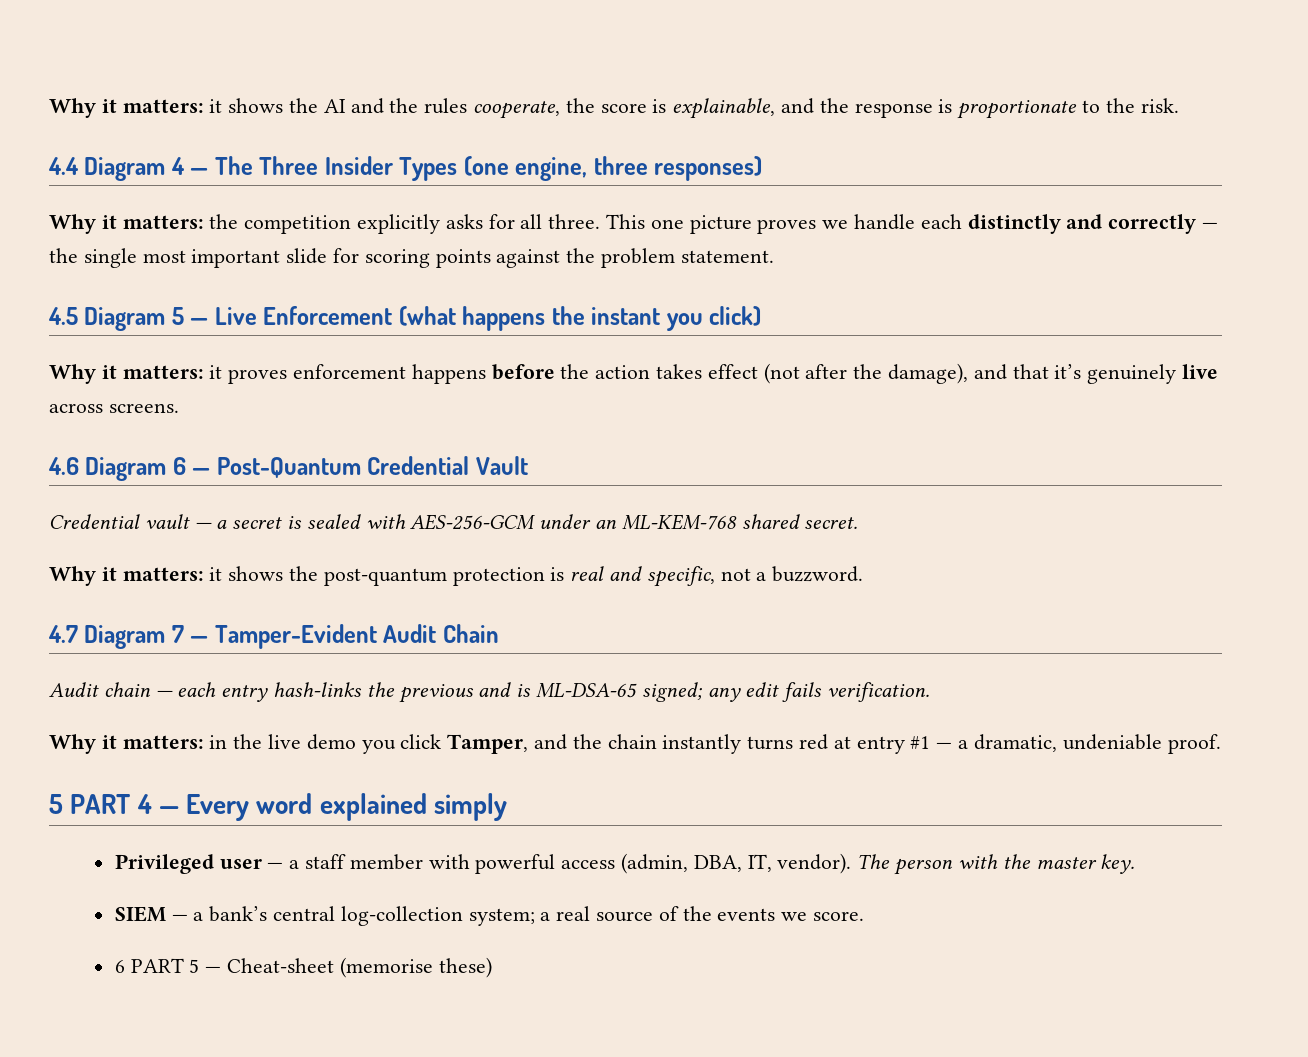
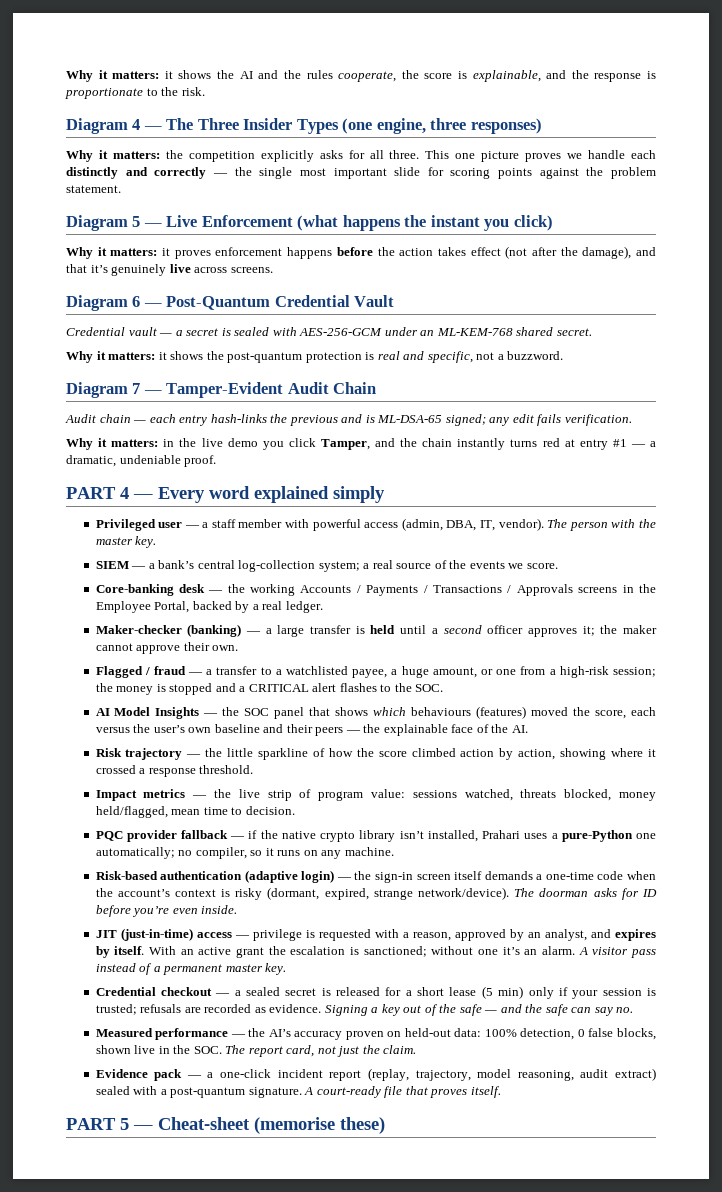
[48,157,79,175] 4.4 -> (205, 91) none
[48,307,78,325] 4.5 -> (121, 189) none
[48,457,79,475] 4.6 -> (273, 270) none
[48,625,78,643] 4.7 -> (564, 355) none
[49,794,63,814] 5 -> (217, 461) none
[114,960,125,973] 6 -> [95,584,657,596] [95,601,323,613] [95,624,657,637] [95,642,239,654] [95,666,657,678] [95,683,444,695] [95,706,656,719] [95,724,528,736] [95,748,656,760] [95,765,254,777] [95,789,657,801] [95,806,295,818] [95,830,656,842] [95,847,394,859] [95,870,656,883] [95,887,657,900] [95,905,238,917] [95,928,657,941] [95,946,656,958] [95,963,287,975] [95,986,656,999] [95,1004,634,1016] [95,1028,656,1040] [95,1045,417,1057] [95,1068,657,1081] [95,1086,501,1098] Core-banking desk — the working Accounts / Payments / Transactions / Approvals screens in the Employee Portal, backed by a real ledger. // Maker-checker (banking) — a large transfer is held until a second officer approves it; the maker cannot approve their own. // Flagged / fraud — a transfer to a watchlisted payee, a huge amount, or one from a high-risk session; the money is stopped and a CRITICAL alert flashes to the SOC. // AI Model Insights — the SOC panel that shows which behaviours (features) moved the score, each versus the user’s own baseline and their peers — the explainable face of the AI. // Risk trajectory — the little sparkline of how the score climbed action by action, showing where it crossed a response threshold. // Impact metrics — the live strip of program value: sessions watched, threats blocked, money held/flagged, mean time to decision. // PQC provider fallback — if the native crypto library isn’t installed, Prahari uses a pure-Python one automatically; no compiler, so it runs on any machine. // Risk-based authentication (adaptive login) — the sign-in screen itself demands a one-time code when the account’s context is risky (dormant, expired, strange network/device). The doorman asks for ID before you’re even inside. // JIT (just-in-time) access — privilege is requested with a reason, approved by an analyst, and expires by itself. With an active grant the escalation is sanctioned; without one it’s an alarm. A visitor pass instead of a permanent master key. // Credential checkout — a sealed secret is released for a short lease (5 min) only if your session is trusted; refusals are recorded as evidence. Signing a key out of the safe — and the safe can say no. // Measured performance — the AI’s accuracy proven on held-out data: 100% detection, 0 false blocks, shown live in the SOC. The report card, not just the claim. // Evidence pack — a one-click incident report (replay, trajectory, model reasoning, audit extract) sealed with a post-quantum signature. A court-ready file that proves itself. //

